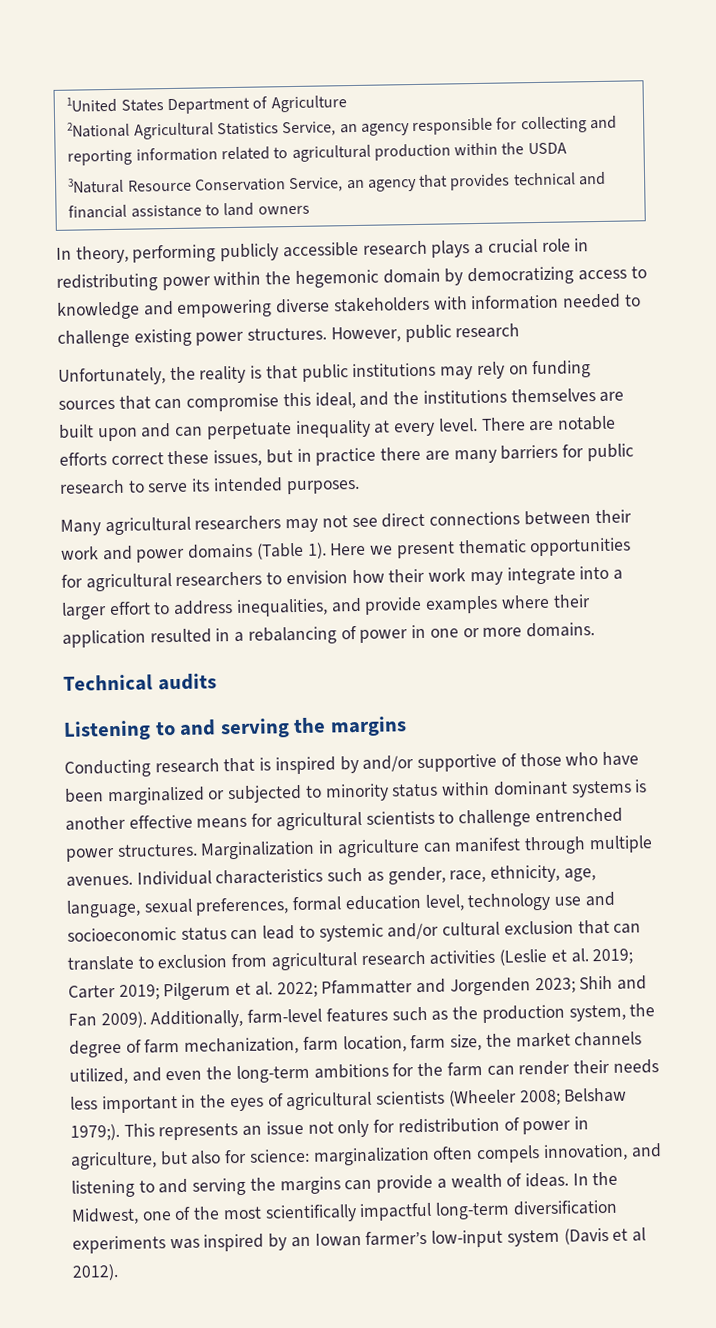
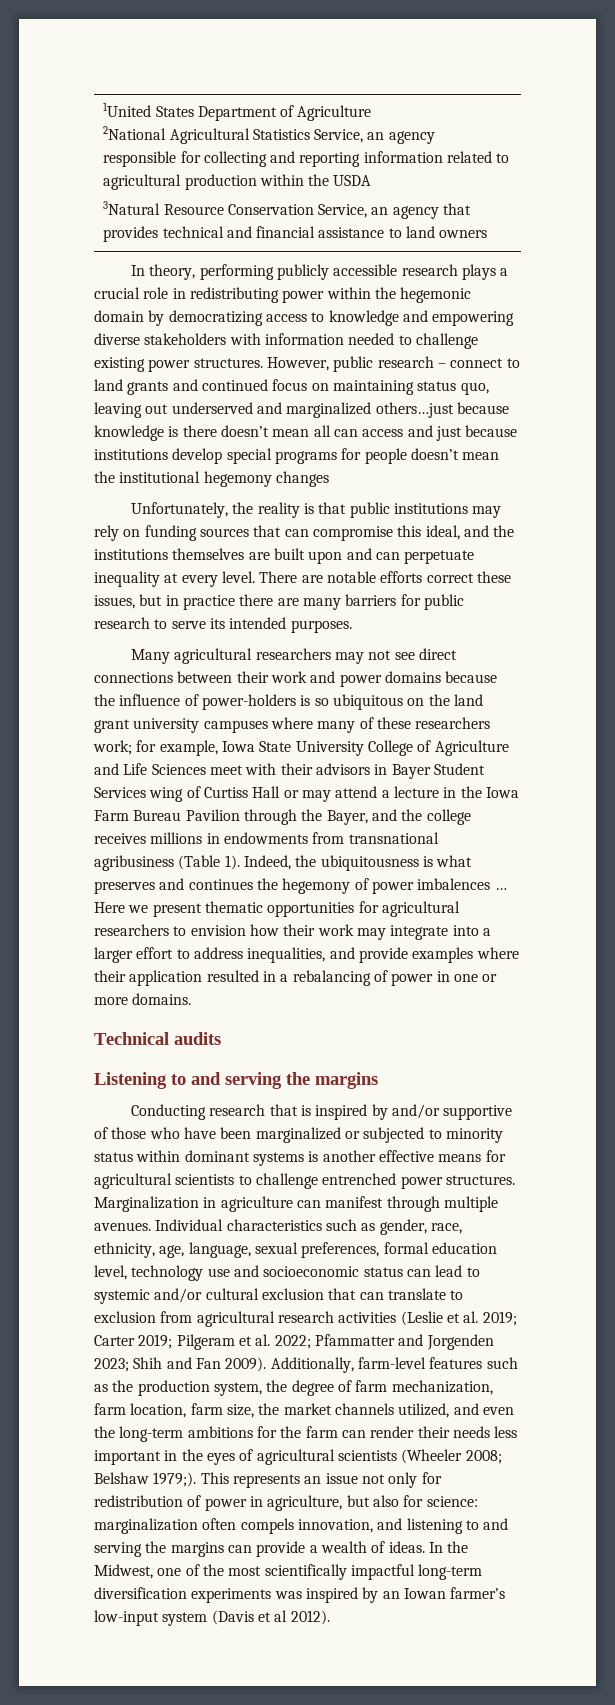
(521, 331) none -> [437,358,520,368] [94,379,489,395] [94,402,509,418] [94,425,518,441] [94,448,500,464] [94,471,329,487] – connect to land grants and continued focus on maintaining status quo, leaving out underserved and marginalized others…just because knowledge is there doesn’t mean all can access and just because institutions develop special programs for people doesn’t mean the institutional hegemony changes
[256,542,327,560] (Table 1). -> [445,671,498,683] [94,694,483,710] [94,717,491,733] [93,740,509,756] [94,763,485,779] [94,786,519,802] [94,809,471,825] [94,832,439,844] [94,855,473,871] [94,878,507,894] because the influence of power-holders is so ubiquitous on the land grant university campuses where many of these researchers work; for example, Iowa State University College of Agriculture and Life Sciences meet with their advisors in Bayer Student Services wing of Curtiss Hall or may attend a lecture in the Iowa Farm Bureau Pavilion through the Bayer, and the college receives millions in endowments from transnational agribusiness (Table 1). Indeed, the ubiquitousness is what preserves and continues the hegemony of power imbalences …
[163,982,232,1001] Pilgerum -> [176,1334,235,1350] Pilgeram

